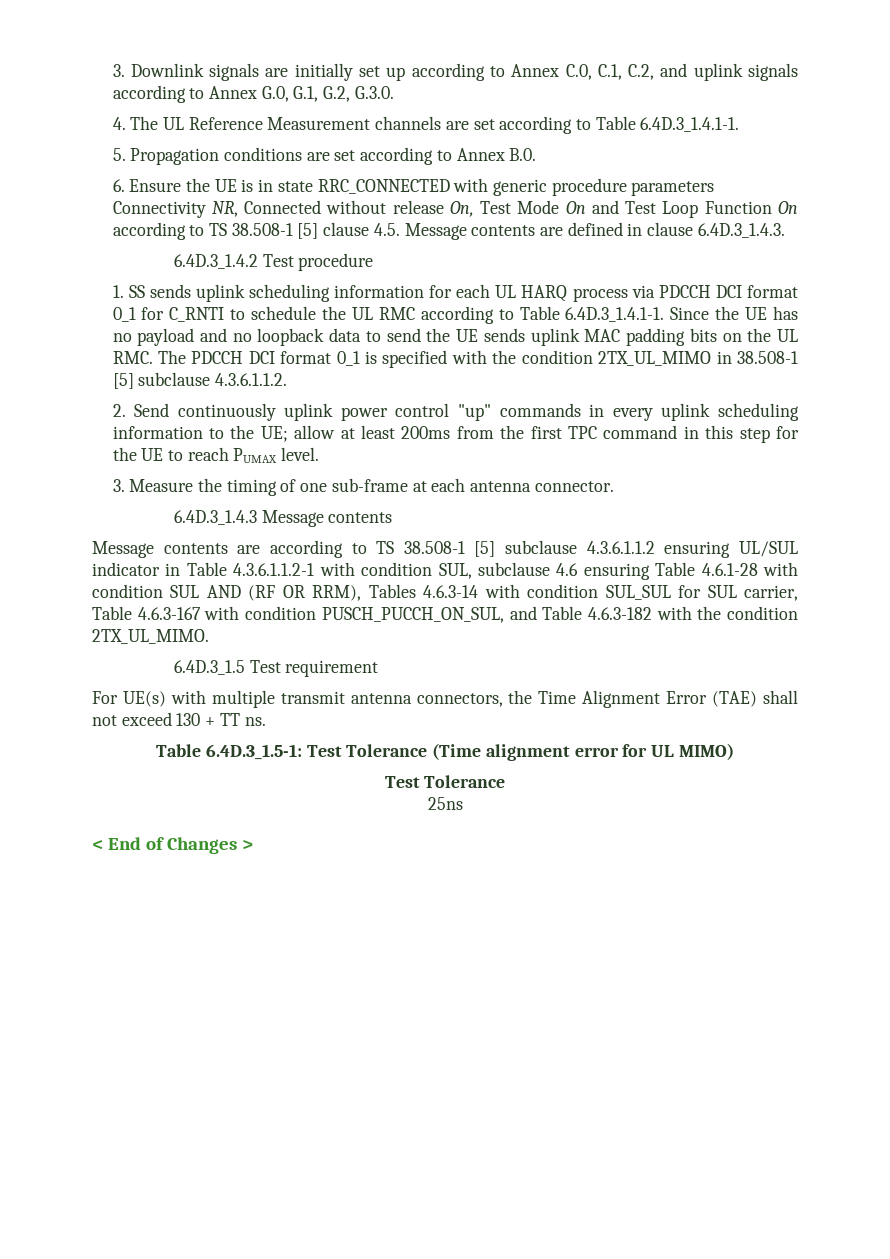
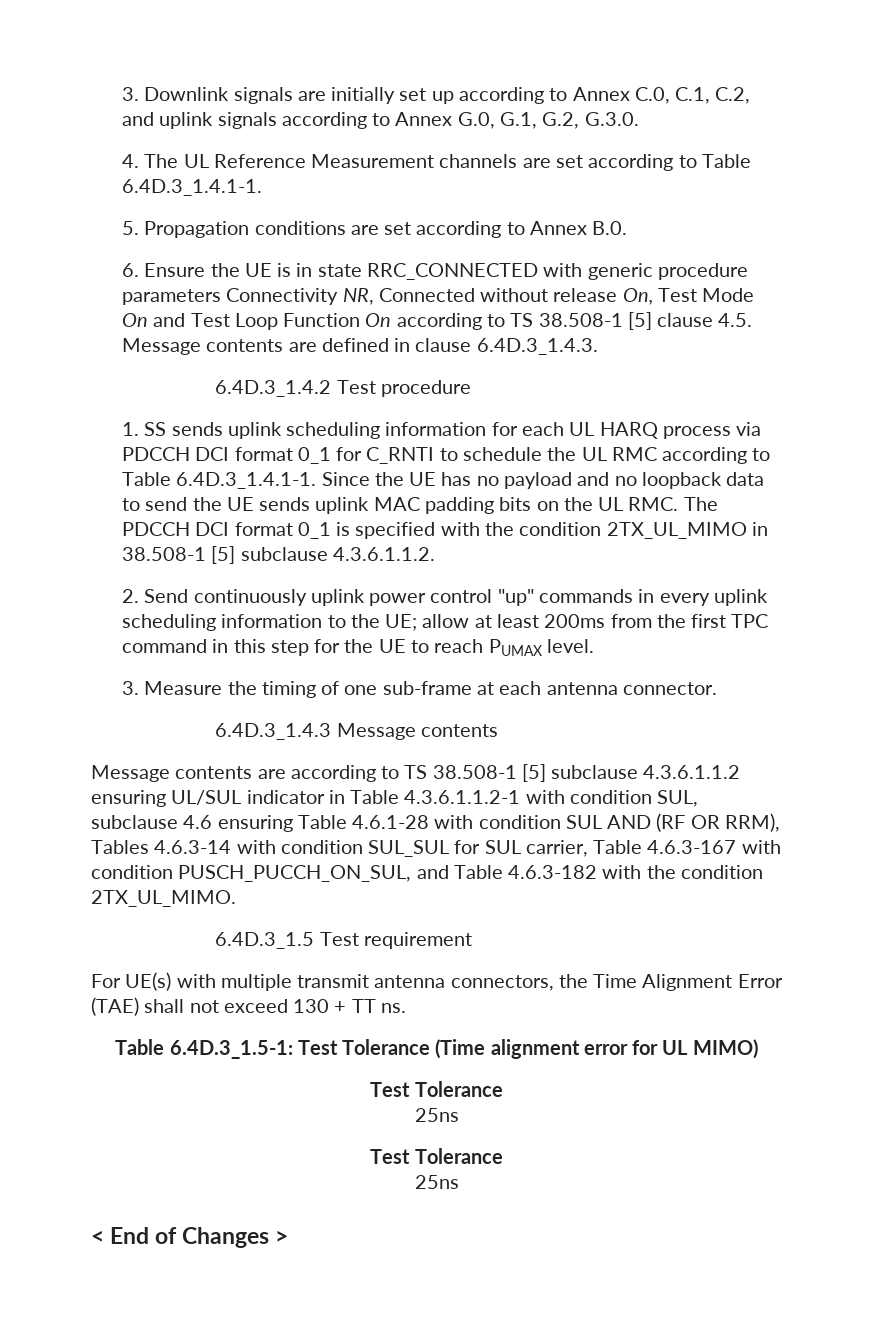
(463, 803) none -> [370,1148,503,1164] [414,1175,459,1189] // Test Tolerance // 25ns

